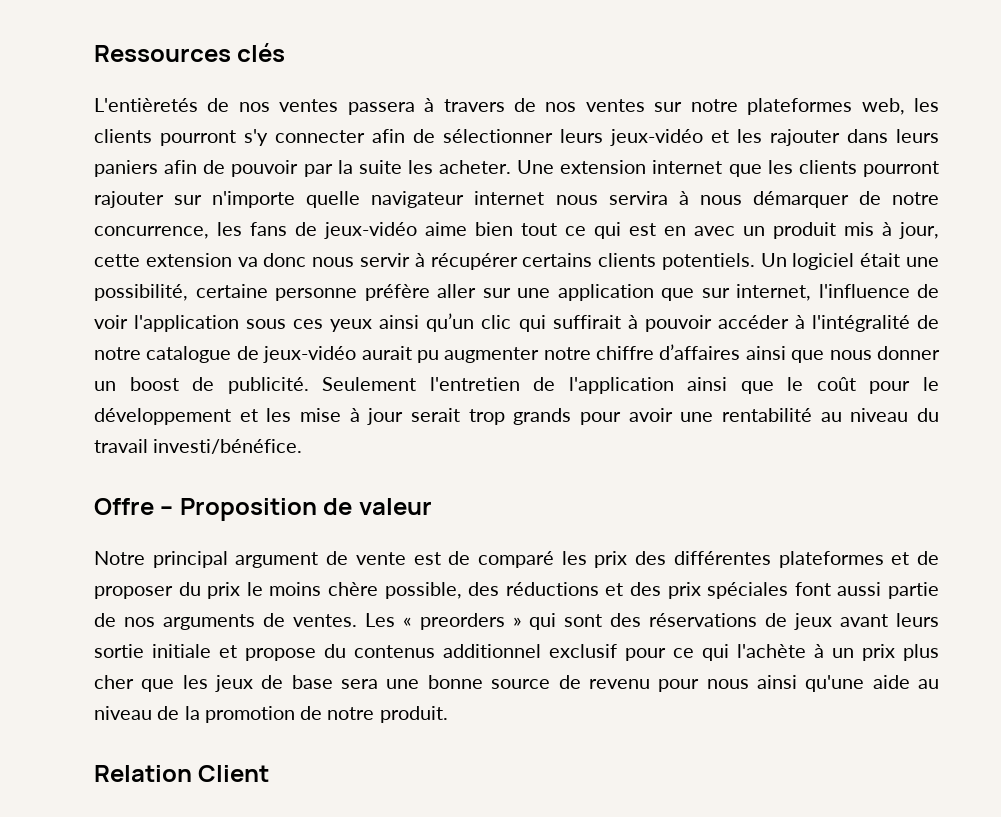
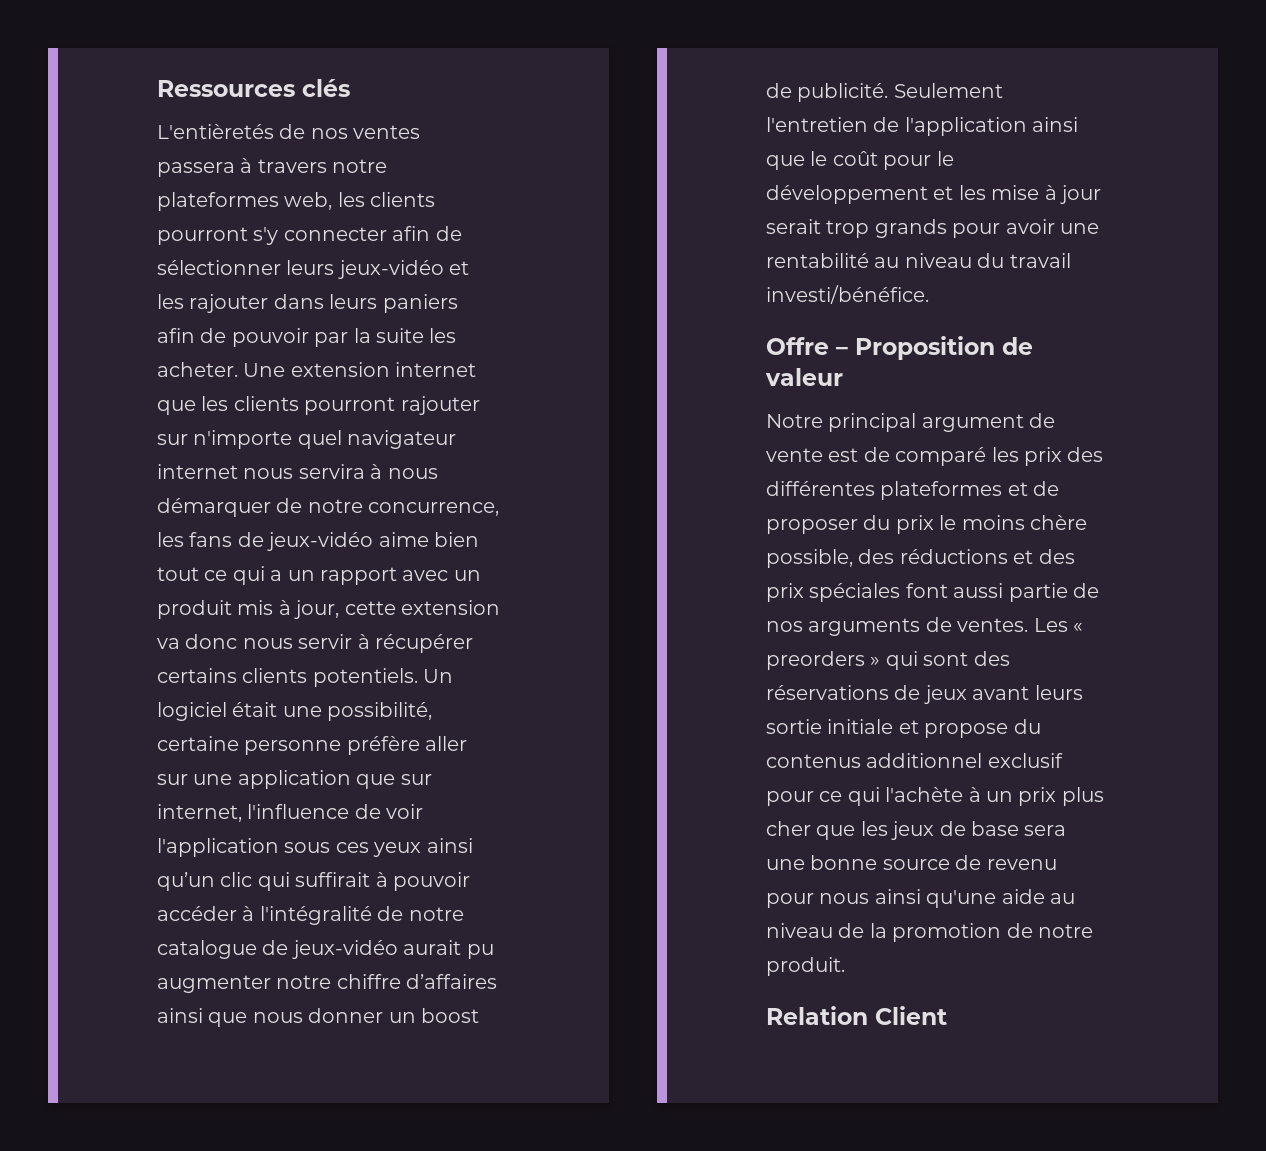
[514,98,683,112] de nos ventes sur -> (327, 166) none
[306,191,361,208] quelle -> [297,430,342,449] quel
[629,223,686,236] est en -> [270,567,397,585] a un rapport

